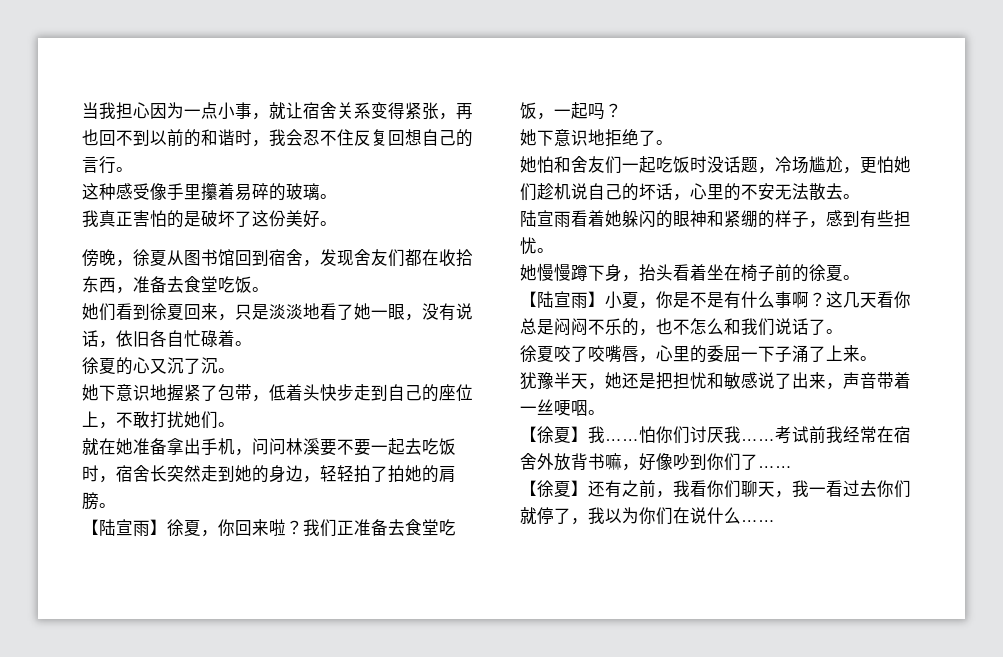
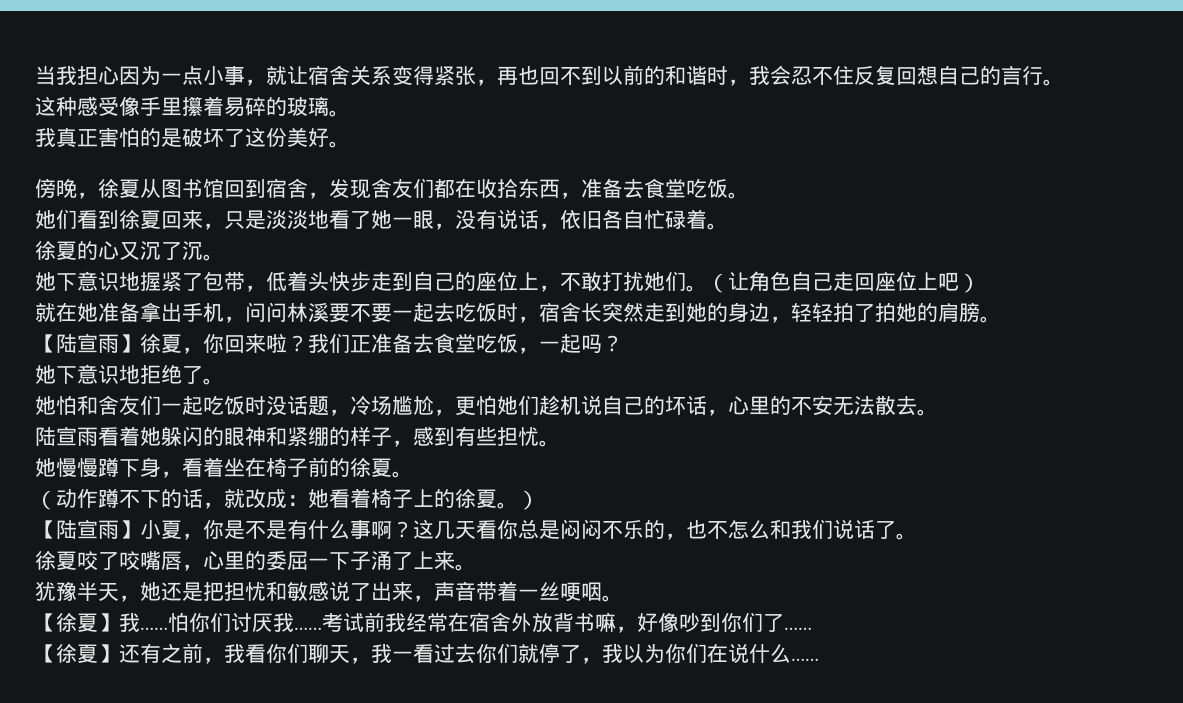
(235, 424) none -> [707,271,980,293] （让角色自己走回座位上吧）
[639,264,673,282] 抬头 -> (182, 474) none
(860, 277) none -> [35,488,539,510] // （动作蹲不下的话，就改成：她看着椅子上的徐夏。）

